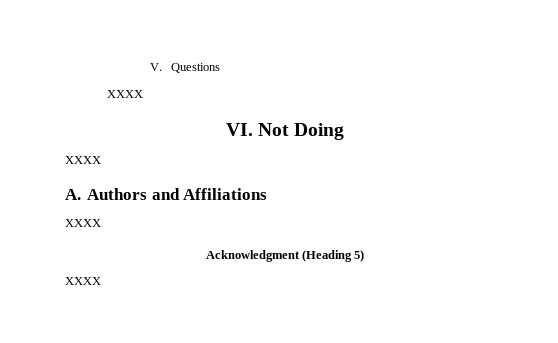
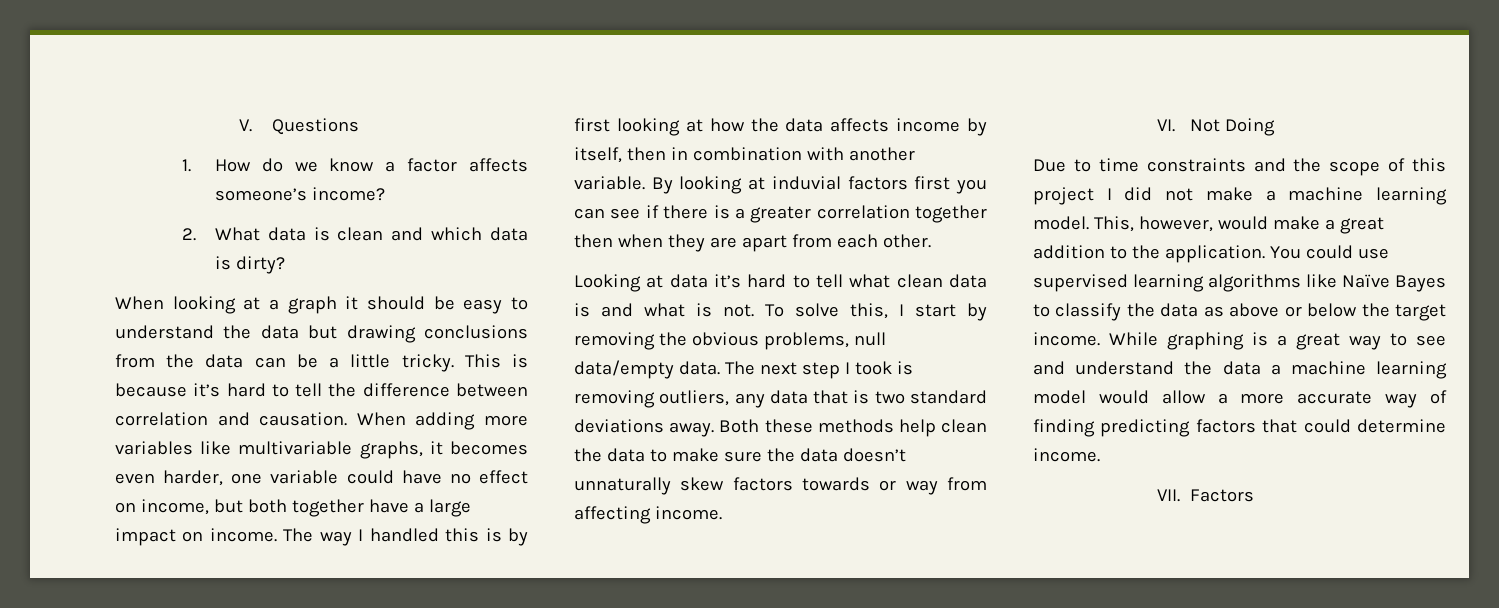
[107,90,144,98] [225,123,345,140] [65,156,101,164] [65,188,268,200] [65,219,101,227] [205,250,365,262] [65,277,101,285] XXXX // VI. Not Doing // XXXX // A. Authors and Affiliations // XXXX // Acknowledgment (Heading 5) // XXXX -> [181,158,529,172] [214,187,385,201] [181,227,529,241] [214,256,285,274] [115,296,528,314] [115,325,528,343] [115,354,528,372] [115,383,528,397] [115,412,528,430] [115,441,528,459] [115,470,528,486] [115,499,471,517] [115,528,529,546] [574,118,987,136] [574,147,915,163] [574,176,987,194] [574,205,987,223] [574,234,931,252] [574,274,987,292] [574,303,987,321] [574,332,886,350] [574,360,913,379] [574,390,987,408] [574,419,988,437] [574,448,906,462] [574,477,987,495] [574,506,722,524] [1156,118,1276,136] [1033,158,1446,176] [1033,187,1447,205] [1033,216,1384,234] [1033,245,1389,263] [1033,274,1446,292] [1033,303,1446,321] [1033,332,1446,350] [1033,361,1447,379] [1033,390,1447,408] [1033,419,1446,437] [1033,448,1100,462] [1156,489,1255,502] 1. How do we know a factor affects someone’s income? // 2. What data is clean and which data is dirty? // When looking at a graph it should be easy to understand the data but drawing conclusions from the data can be a little tricky. This is because it’s hard to tell the difference between correlation and causation. When adding more variables like multivariable graphs, it becomes even harder, one variable could have no effect on income, but both together have a large impact on income. The way I handled this is by first looking at how the data affects income by itself, then in combination with another variable. By looking at induvial factors first you can see if there is a greater correlation together then when they are apart from each other. // Looking at data it’s hard to tell what clean data is and what is not. To solve this, I start by removing the obvious problems, null data/empty data. The next step I took is removing outliers, any data that is two standard deviations away. Both these methods help clean the data to make sure the data doesn’t unnaturally skew factors towards or way from affecting income. // VI. Not Doing // Due to time constraints and the scope of this project I did not make a machine learning model. This, however, would make a great addition to the application. You could use supervised learning algorithms like Naïve Bayes to classify the data as above or below the target income. While graphing is a great way to see and understand the data a machine learning model would allow a more accurate way of finding predicting factors that could determine income. // VII. Factors

